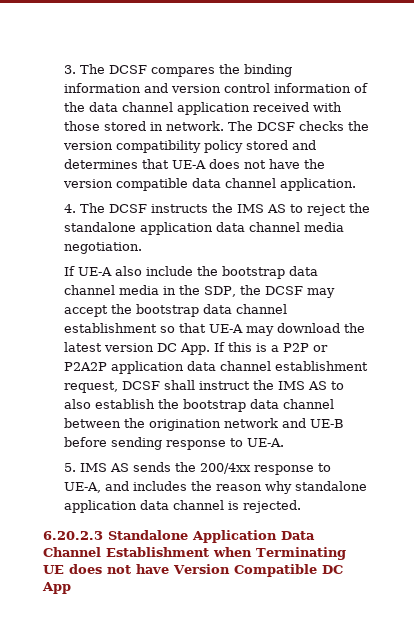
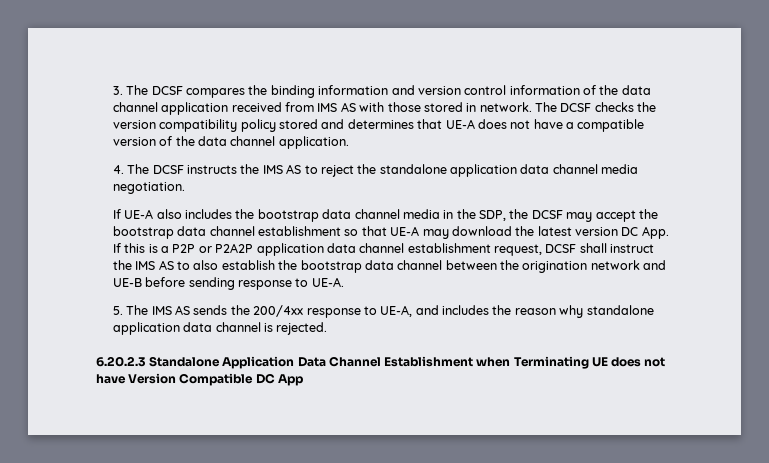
(309, 107) none -> [285,102,356,112] from IMS AS
[303,159,325,169] [62,178,188,191] the version compatible -> [566,119,645,132] [112,136,195,146] a compatible version of the
[145,266,193,276] include -> [185,209,233,219] includes
(76, 467) none -> [126,305,149,315] The

